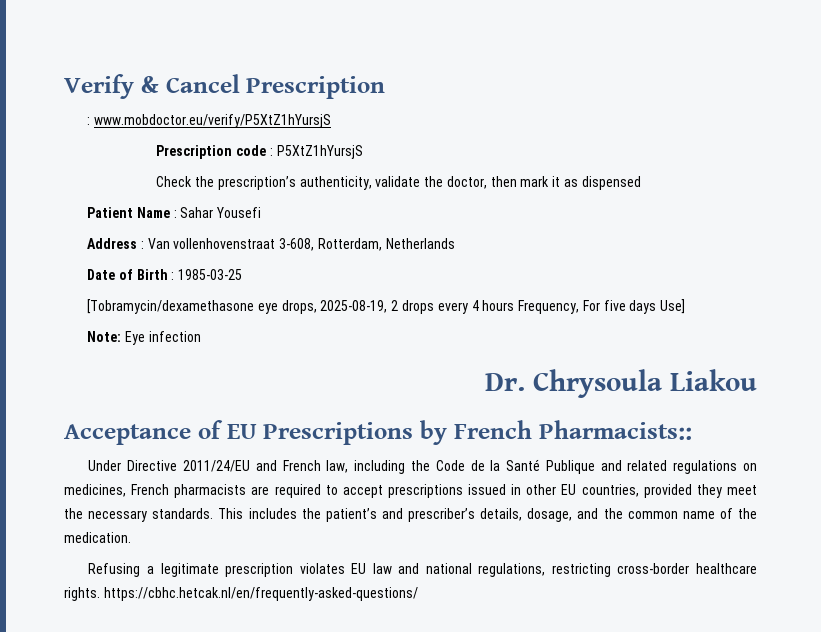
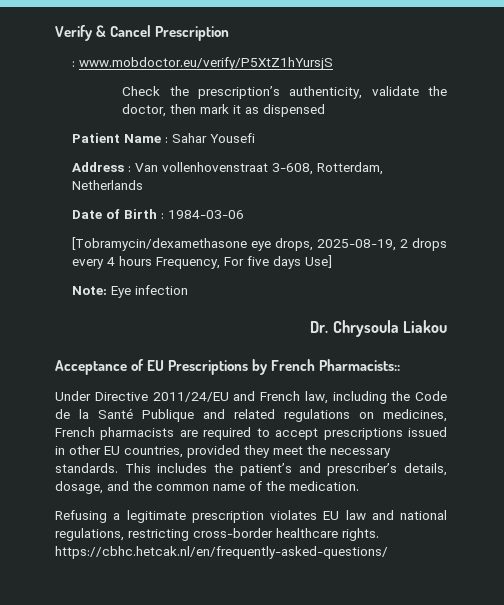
[156,145,363,159] // Prescription code : P5XtZ1hYursjS -> (333, 63) none
[178,269,243,280] 1985-03-25 -> [167,210,244,219] 1984-03-06

